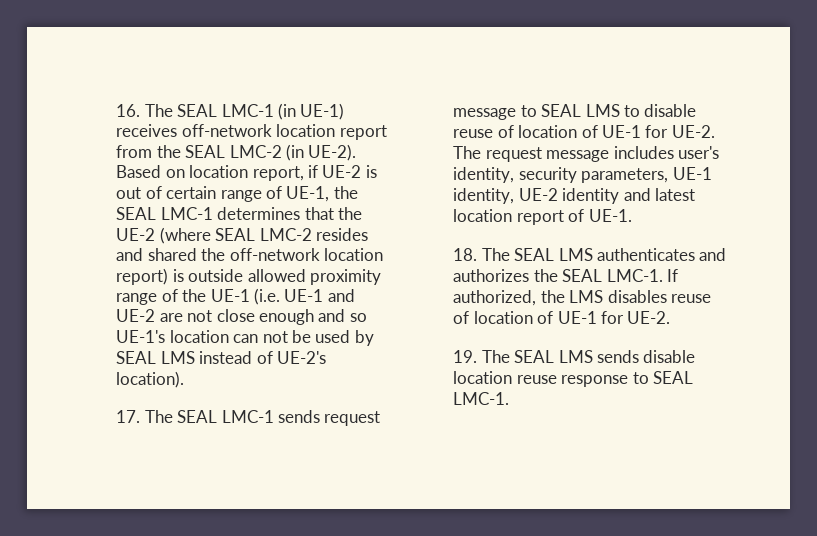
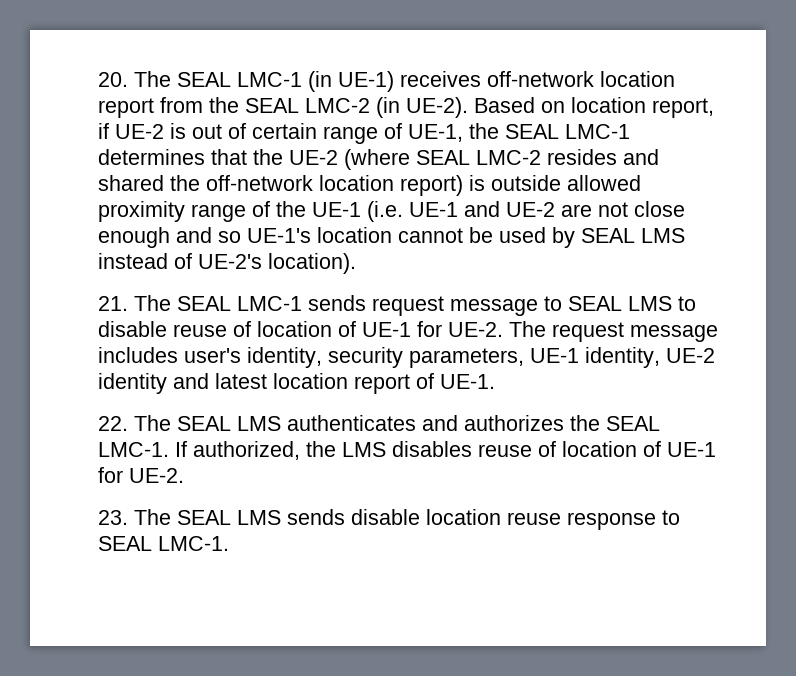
[116,104,141,117] 16. -> [98,72,129,87] 20.
[233,331,288,343] can not -> [398,228,464,243] cannot
[116,410,141,423] 17. -> [98,296,129,311] 21.
[453,248,478,261] 18. -> [98,416,129,431] 22.
[453,350,478,363] 19. -> [98,510,129,525] 23.

